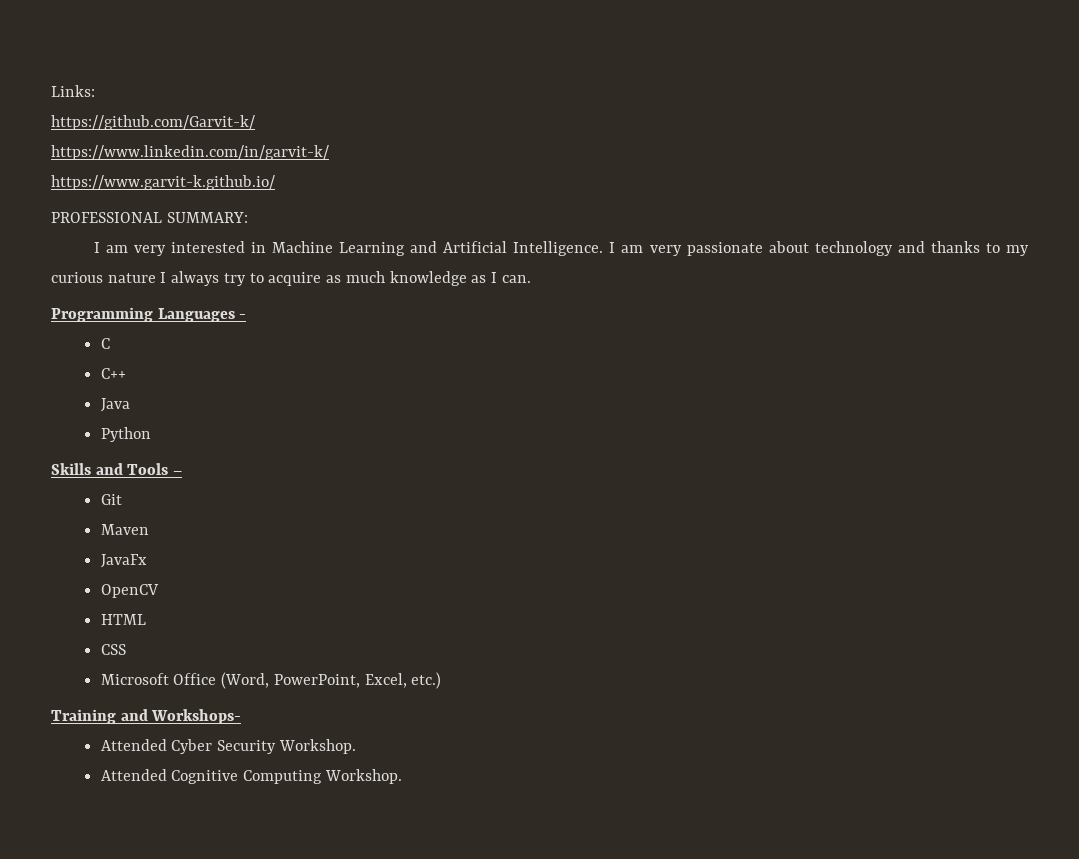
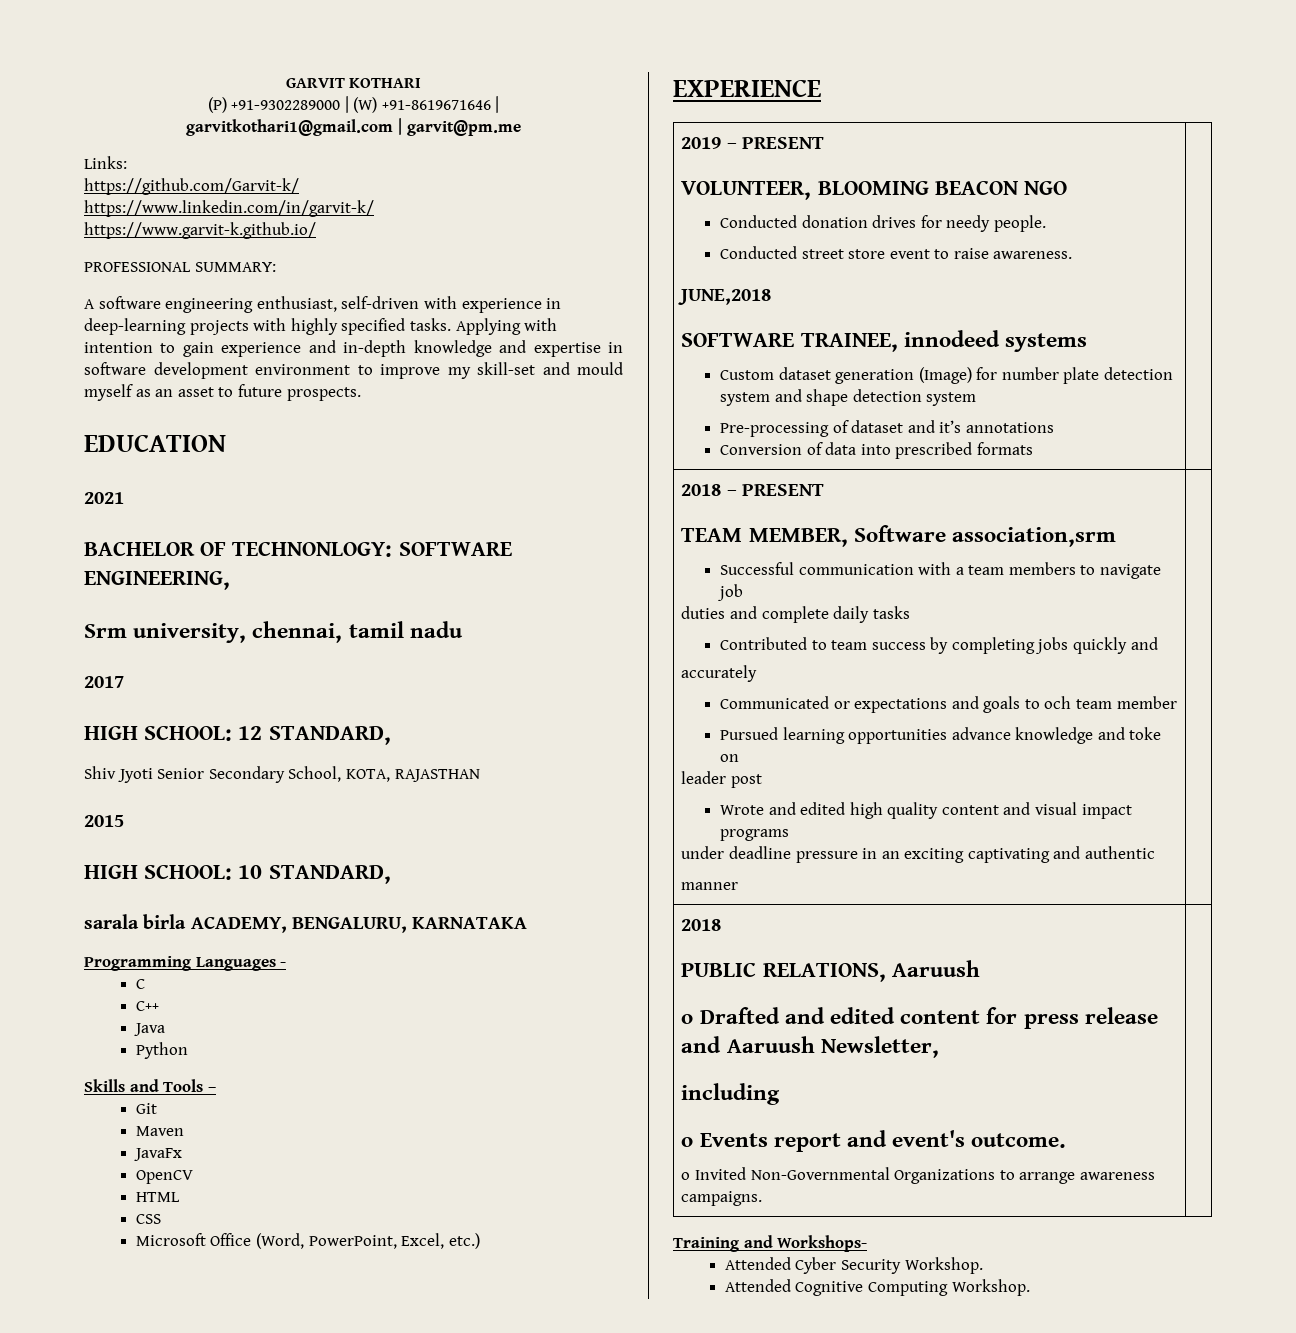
(51, 91) none -> [285,78,422,88] [207,96,500,113] [186,118,521,136] GARVIT KOTHARI // (P) +91-9302289000 | (W) +91-8619671646 | // garvitkothari1@gmail.com | garvit@pm.me //
[93,241,1029,256] [51,271,531,286] I am very interested in Machine Learning and Artificial Intelligence. I am very passionate about technology and thanks to my curious nature I always try to acquire as much knowledge as I can. -> [84,296,562,313] [84,318,558,335] [84,340,623,357] [84,362,623,379] [84,384,361,401] [84,434,226,452] [84,492,124,504] [84,541,512,557] [84,571,230,590] [84,621,463,643] [84,676,124,688] [84,725,391,745] [84,766,480,783] [84,815,124,827] [84,864,391,884] [84,914,528,933] A software engineering enthusiast, self-driven with experience in deep-learning projects with highly specified tasks. Applying with intention to gain experience and in-depth knowledge and expertise in software development environment to improve my skill-set and mould myself as an asset to future prospects. // EDUCATION // 2021 // BACHELOR OF TECHNONLOGY: SOFTWARE ENGINEERING, // Srm university, chennai, tamil nadu // 2017 // HIGH SCHOOL: 12 STANDARD, // Shiv Jyoti Senior Secondary School, KOTA, RAJASTHAN // 2015 // HIGH SCHOOL: 10 STANDARD, // sarala birla ACADEMY, BENGALURU, KARNATAKA
(442, 680) none -> [673,79,821,97] [681,137,824,149] [681,180,1067,200] [719,215,1046,232] [719,246,1073,259] [678,289,772,305] [681,330,1087,352] [719,367,1174,384] [719,389,977,406] [719,420,1054,437] [719,442,1033,459] [681,484,824,496] [681,525,1116,547] [719,562,1162,579] [716,584,743,601] [681,606,910,623] [719,637,1158,654] [681,665,758,682] [719,696,1177,713] [719,727,1162,744] [719,754,739,762] [681,771,762,788] [719,802,1132,819] [719,829,789,841] [681,846,1156,863] [681,882,739,890] [681,919,722,931] [681,960,980,982] [681,1007,1158,1029] [681,1036,939,1058] [681,1083,781,1105] [681,1130,1067,1152] [681,1167,1155,1184] [681,1191,763,1206] // EXPERIENCE // 2019 – PRESENT // VOLUNTEER, BLOOMING BEACON NGO // Conducted donation drives for needy people. // Conducted street store event to raise awareness. // JUNE,2018 // SOFTWARE TRAINEE, innodeed systems // Custom dataset generation (Image) for number plate detection system and shape detection system // Pre-processing of dataset and it’s annotations // Conversion of data into prescribed formats | // 2018 – PRESENT // TEAM MEMBER, Software association,srm // Successful communication with a team members to navigate job // duties and complete daily tasks // Contributed to team success by completing jobs quickly and // accurately // Communicated or expectations and goals to och team member // Pursued learning opportunities advance knowledge and toke on // leader post // Wrote and edited high quality content and visual impact programs // under deadline pressure in an exciting captivating and authentic // manner | // 2018 // PUBLIC RELATIONS, Aaruush // o Drafted and edited content for press release and Aaruush Newsletter, // including // o Events report and event's outcome. // o Invited Non-Governmental Organizations to arrange awareness campaigns. |

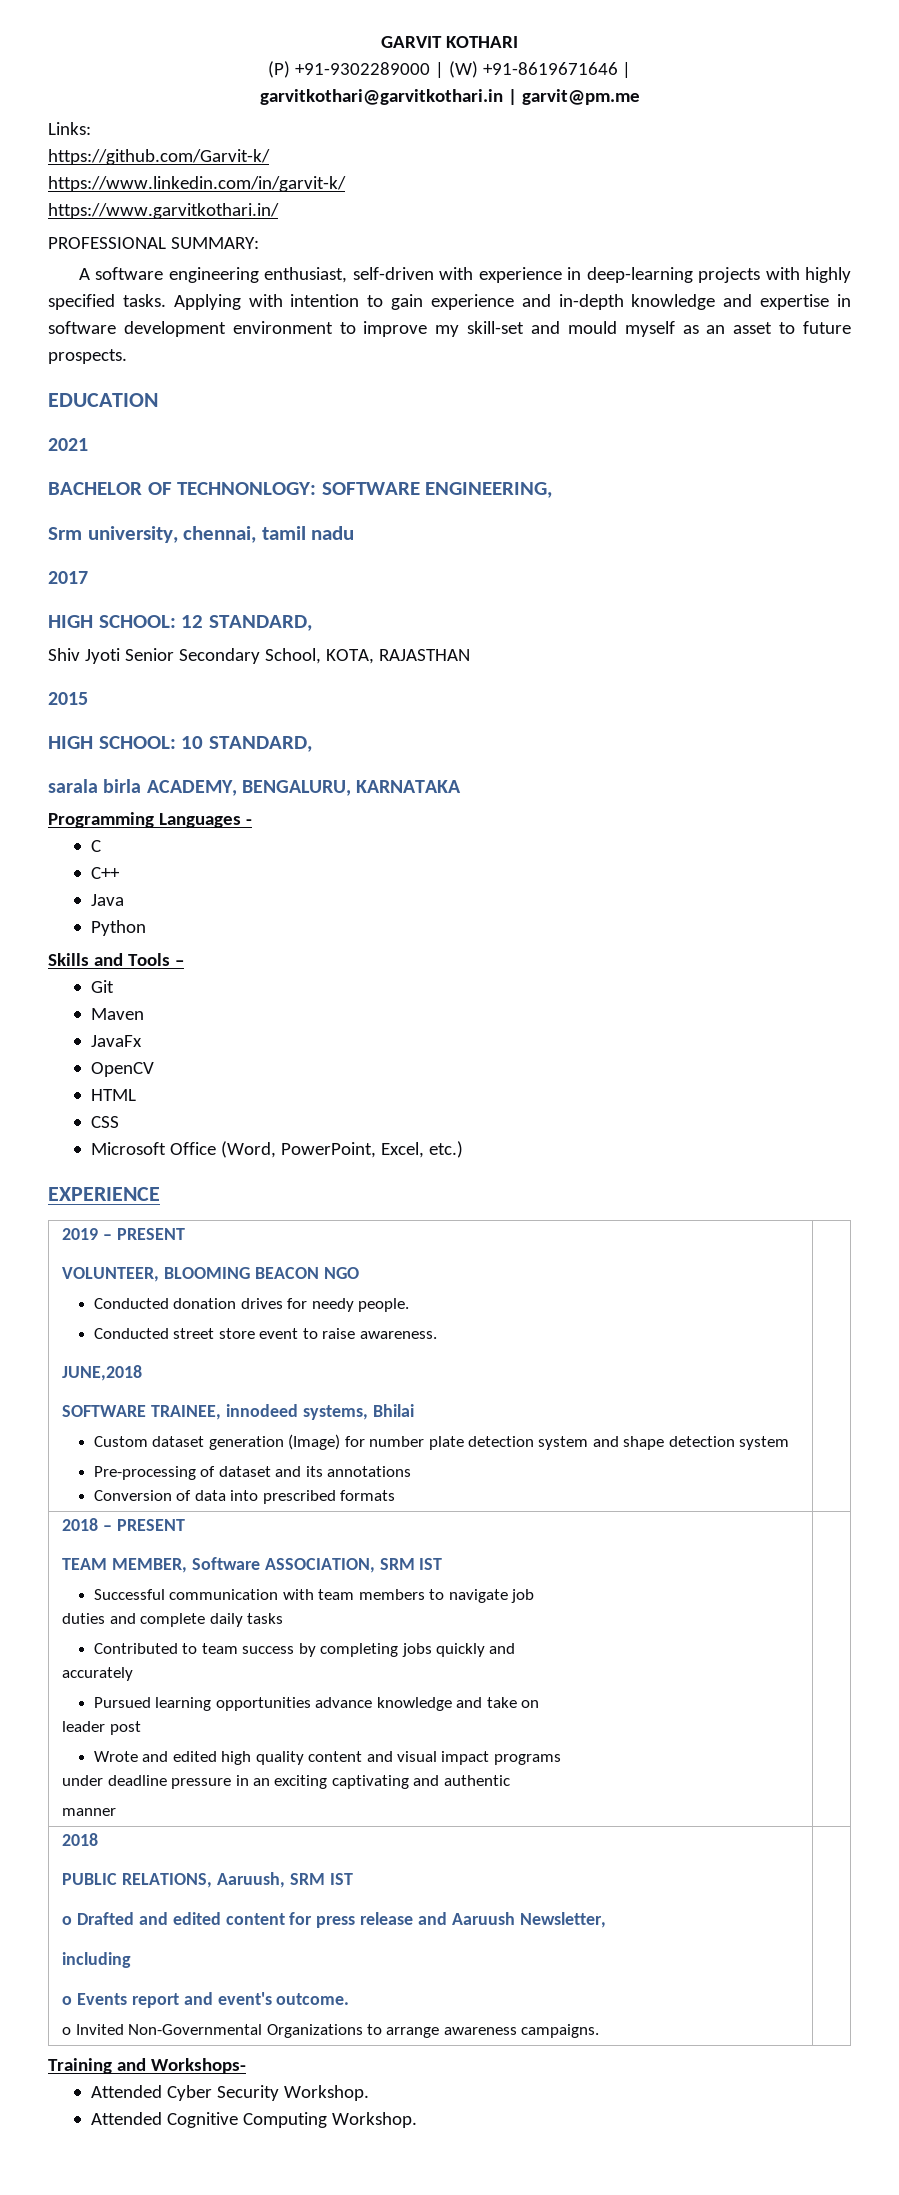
[186,119,394,136] garvitkothari1@gmail.com -> [259,89,503,105] garvitkothari@garvitkothari.in
[84,222,316,239] https://www.garvit-k.github.io/ -> [48,203,279,219] https://www.garvitkothari.in/
[1004,333,1087,352] systems -> [302,1404,414,1420] systems, Bhilai
[939,420,962,433] it’s -> [305,1466,323,1477] its
[951,527,1116,547] association,srm -> [264,1558,443,1573] ASSOCIATION, SRM IST
[955,567,964,575] a -> (314, 1594) none
[719,696,1177,713] // Communicated or expectations and goals to och team member -> (134, 1674) none
[1129,727,1162,740] toke -> [486,1697,517,1708] take
[891,960,980,977] Aaruush -> [216,1872,353,1888] Aaruush, SRM IST

